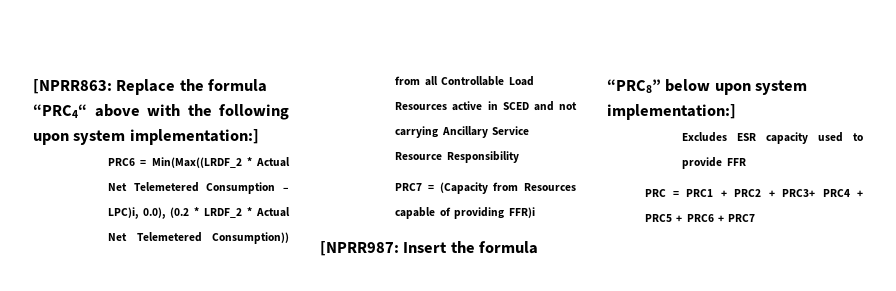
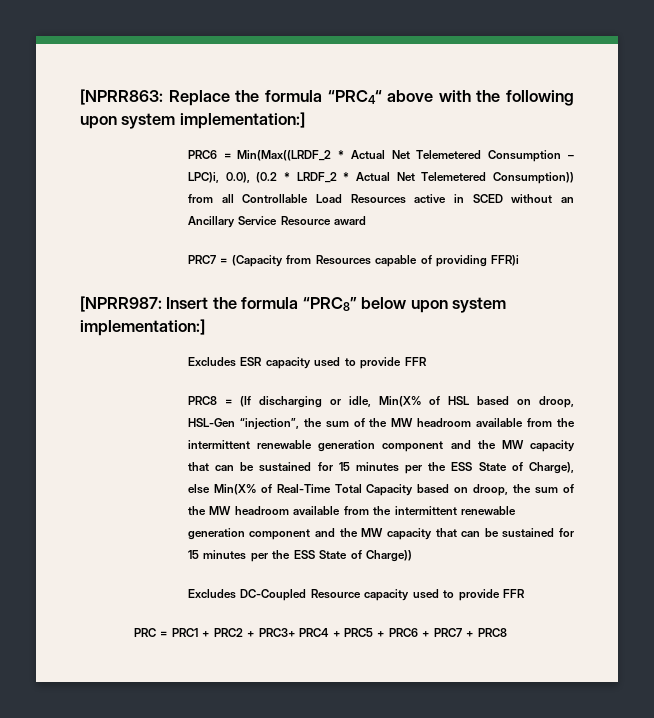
[533,101,577,111] [395,126,439,138] and not carrying -> [511,194,575,203] without an
[446,151,519,163] Responsibility -> [334,216,367,225] award
(746, 162) none -> [187,396,574,408] [187,418,575,430] [187,440,575,452] [187,462,575,474] [187,484,574,496] [187,506,517,515] [187,528,575,540] [187,550,413,562] [187,589,526,601] // PRC8 = (If discharging or idle, Min(X% of HSL based on droop, HSL-Gen “injection”, the sum of the MW headroom available from the intermittent renewable generation component and the MW capacity that can be sustained for 15 minutes per the ESS State of Charge), else Min(X% of Real-Time Total Capacity based on droop, the sum of the MW headroom available from the intermittent renewable generation component and the MW capacity that can be sustained for 15 minutes per the ESS State of Charge)) // Excludes DC-Coupled Resource capacity used to provide FFR
(756, 218) none -> [466,628,507,637] + PRC8

